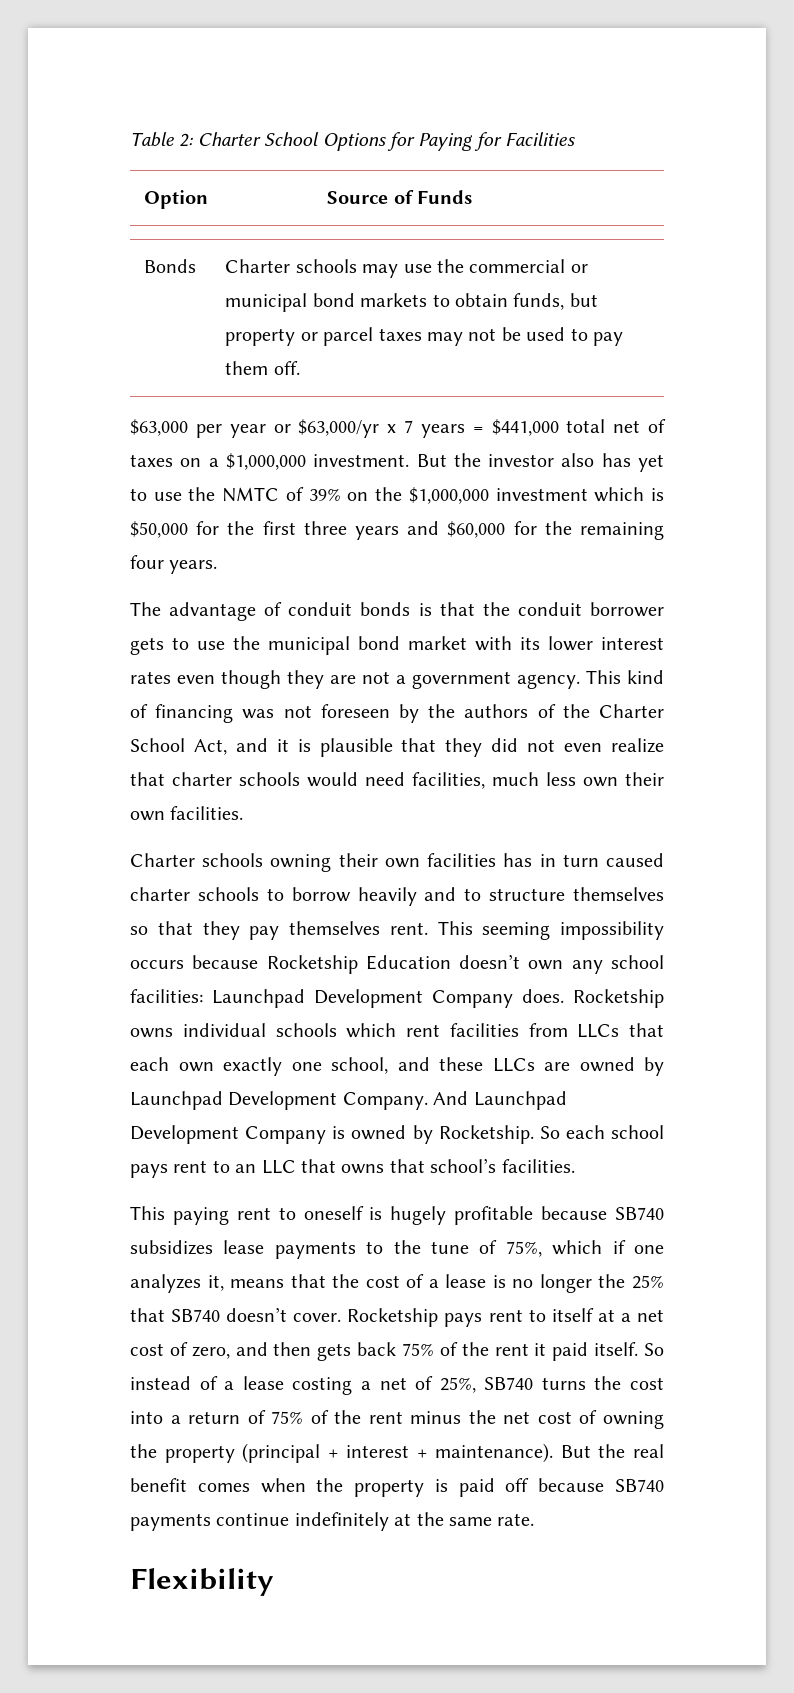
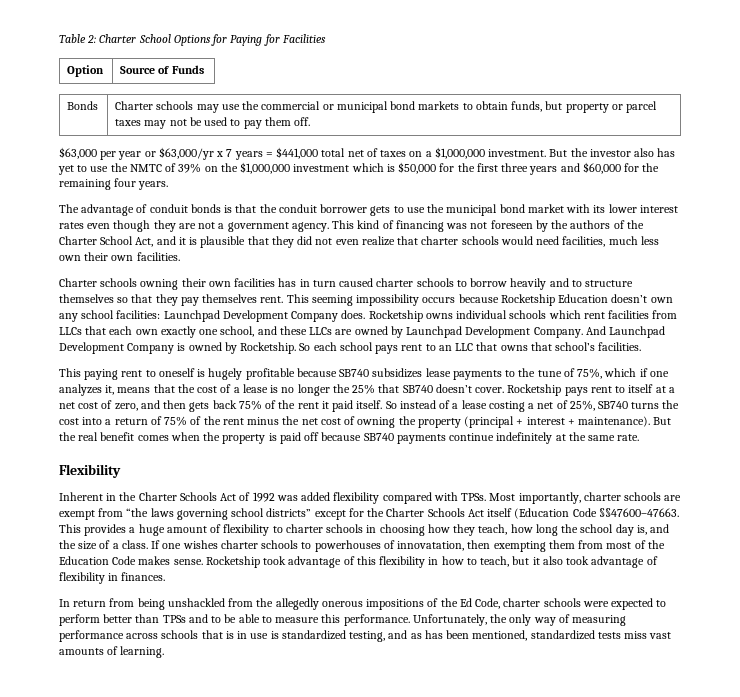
(274, 1582) none -> [59,492,682,504] [59,508,679,520] [59,524,670,536] [59,540,665,552] [59,556,658,568] [59,572,166,584] [59,598,667,610] [59,614,627,626] [59,630,672,642] [59,646,165,658] // Inherent in the Charter Schools Act of 1992 was added flexibility compared with TPSs. Most importantly, charter schools are exempt from “the laws governing school districts” except for the Charter Schools Act itself (Education Code §§47600–47663. This provides a huge amount of flexibility to charter schools in choosing how they teach, how long the school day is, and the size of a class. If one wishes charter schools to powerhouses of innovatation, then exempting them from most of the Education Code makes sense. Rocketship took advantage of this flexibility in how to teach, but it also took advantage of flexibility in finances. // In return from being unshackled from the allegedly onerous impositions of the Ed Code, charter schools were expected to perform better than TPSs and to be able to measure this performance. Unfortunately, the only way of measuring performance across schools that is in use is standardized testing, and as has been mentioned, standardized tests miss vast amounts of learning.

